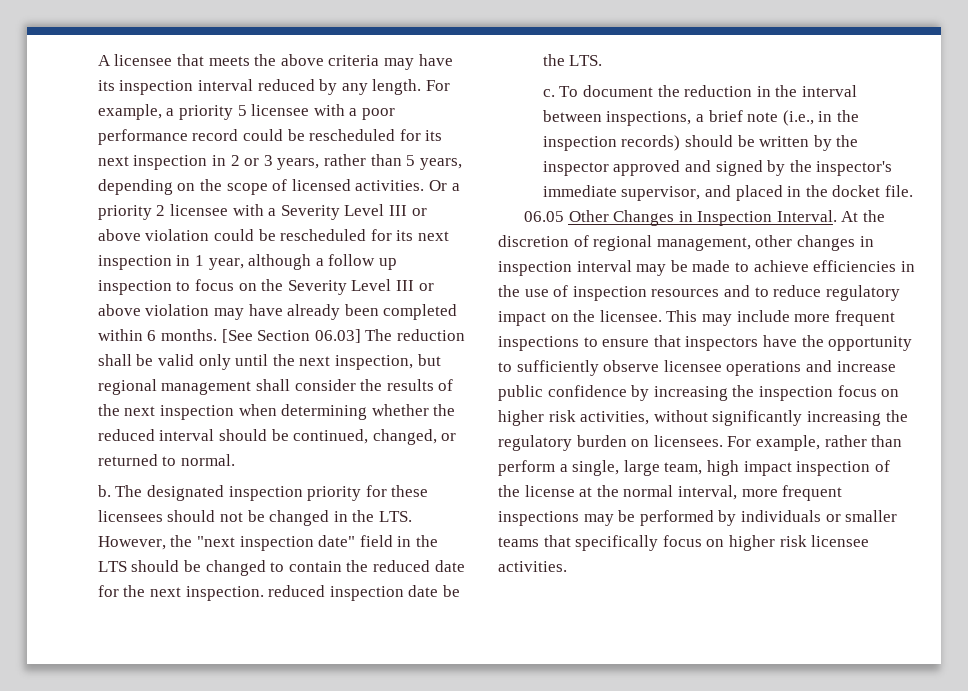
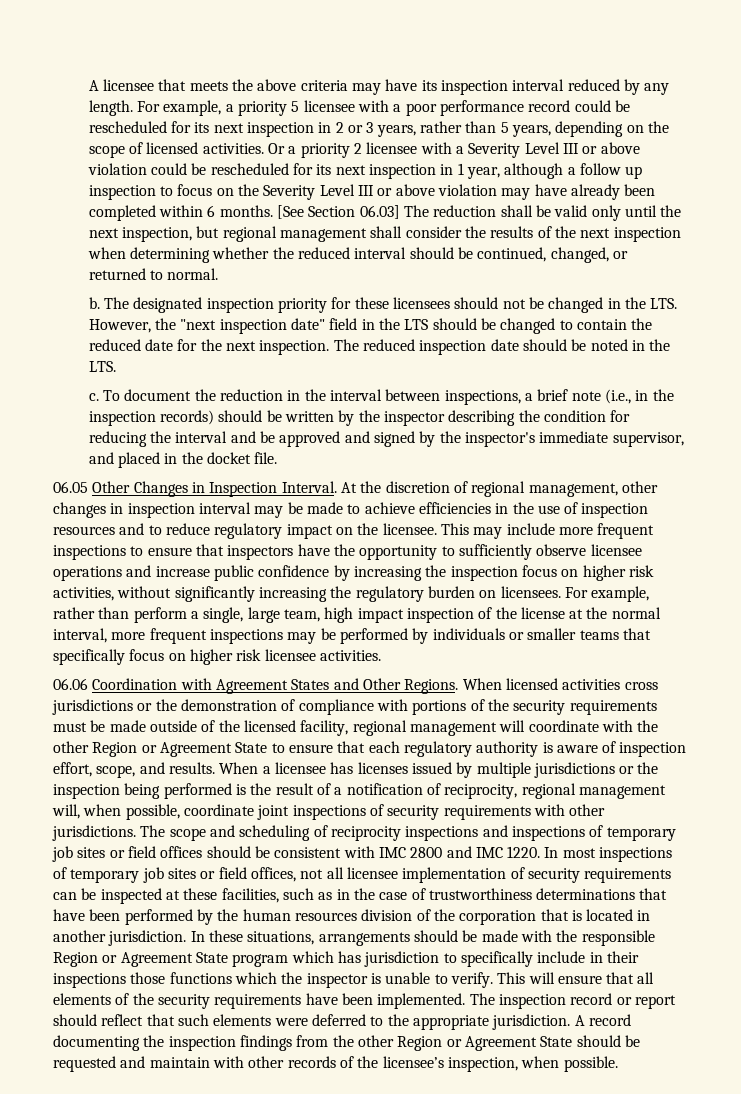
(264, 593) none -> [333,339,359,351] The
[442,585,460,597] be -> [523,339,646,351] should be noted in
(609, 168) none -> [448,410,631,426] [88,431,276,447] describing the condition for reducing the interval and be
(567, 566) none -> [53,678,658,694] [52,699,657,715] [53,720,659,736] [53,741,687,757] [53,762,659,778] [53,783,666,799] [52,804,606,820] [52,825,676,841] [52,846,673,862] [53,867,672,883] [53,888,668,904] [53,909,651,925] [53,930,655,946] [53,951,639,967] [53,972,655,988] [53,993,676,1009] [53,1014,631,1030] [53,1035,640,1051] [53,1056,618,1072] // 06.06 Coordination with Agreement States and Other Regions. When licensed activities cross jurisdictions or the demonstration of compliance with portions of the security requirements must be made outside of the licensed facility, regional management will coordinate with the other Region or Agreement State to ensure that each regulatory authority is aware of inspection effort, scope, and results. When a licensee has licenses issued by multiple jurisdictions or the inspection being performed is the result of a notification of reciprocity, regional management will, when possible, coordinate joint inspections of security requirements with other jurisdictions. The scope and scheduling of reciprocity inspections and inspections of temporary job sites or field offices should be consistent with IMC 2800 and IMC 1220. In most inspections of temporary job sites or field offices, not all licensee implementation of security requirements can be inspected at these facilities, such as in the case of trustworthiness determinations that have been performed by the human resources division of the corporation that is located in another jurisdiction. In these situations, arrangements should be made with the responsible Region or Agreement State program which has jurisdiction to specifically include in their inspections those functions which the inspector is unable to verify. This will ensure that all elements of the security requirements have been implemented. The inspection record or report should reflect that such elements were deferred to the appropriate jurisdiction. A record documenting the inspection findings from the other Region or Agreement State should be requested and maintain with other records of the licensee’s inspection, when possible.

